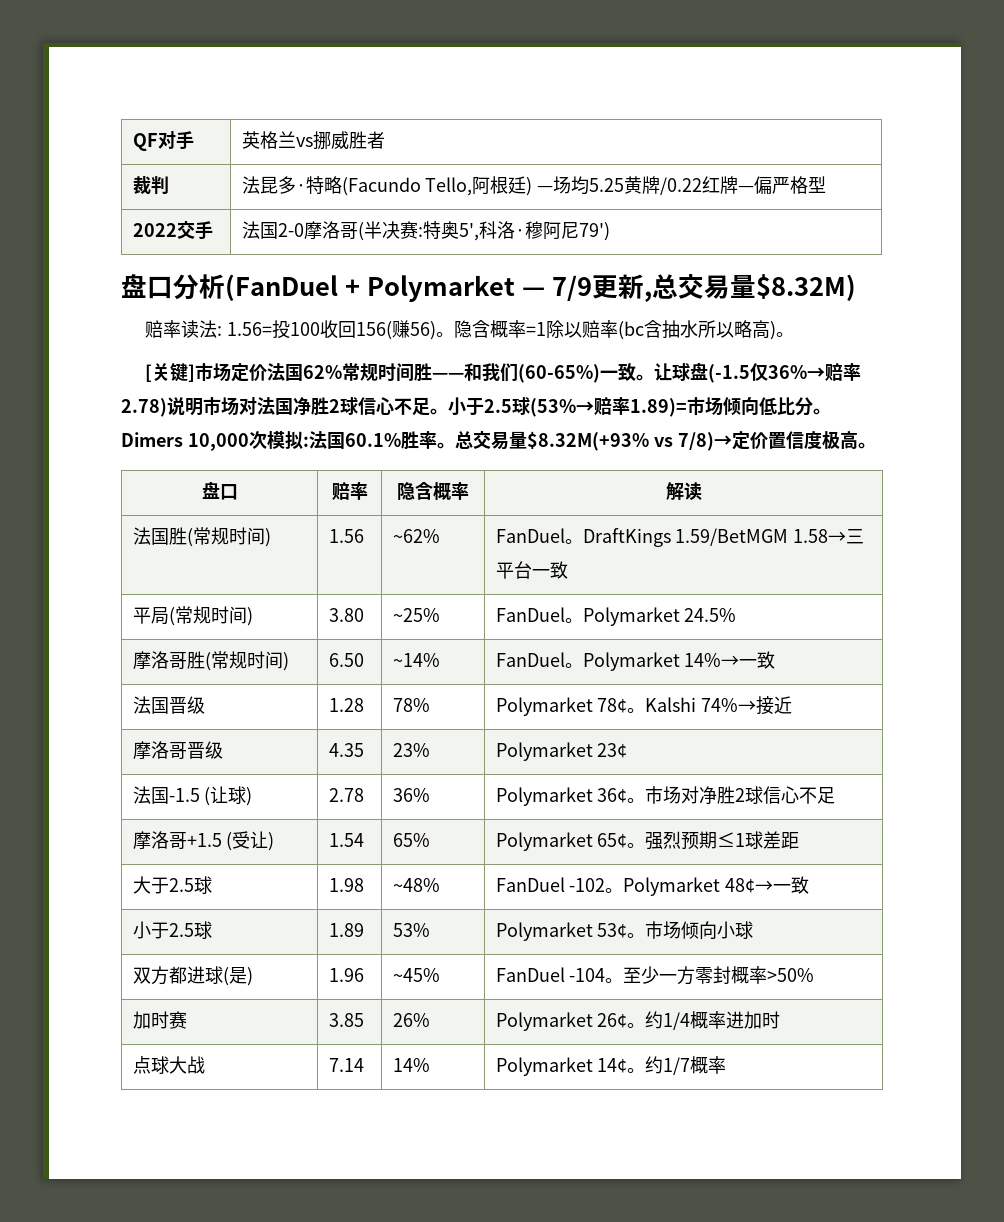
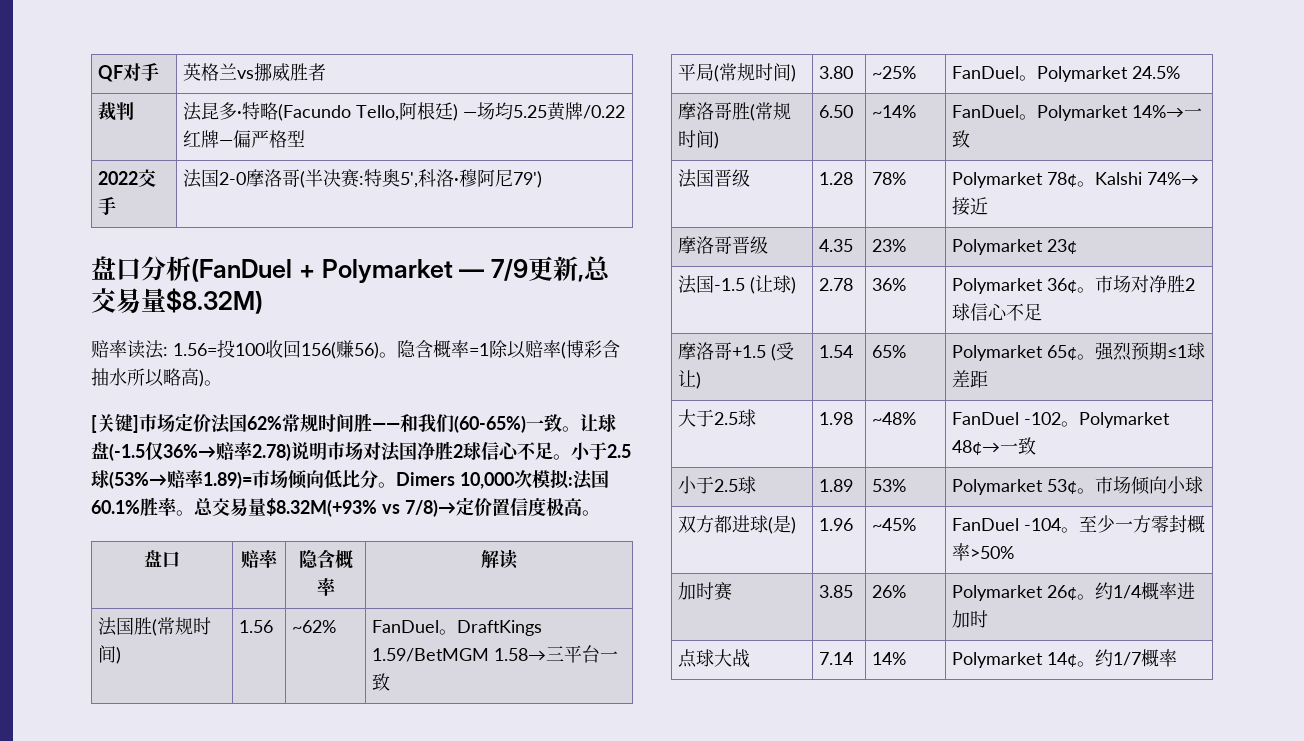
[617,321,644,340] (bc -> [561,340,602,359] (博彩

